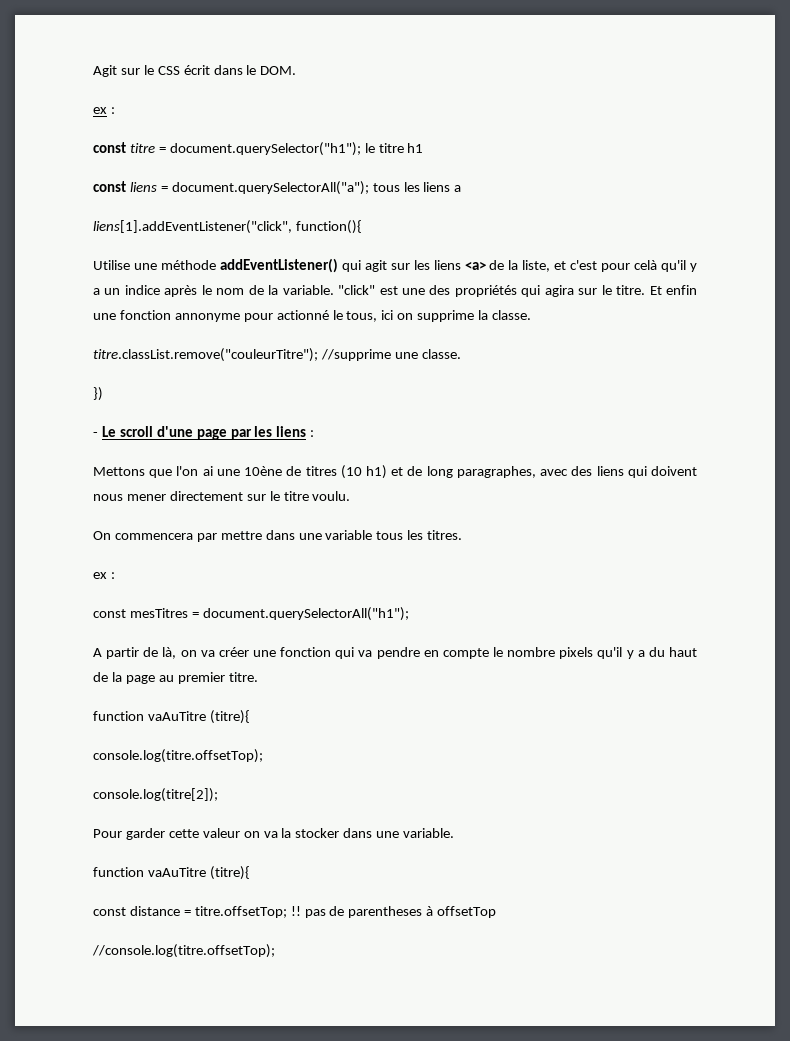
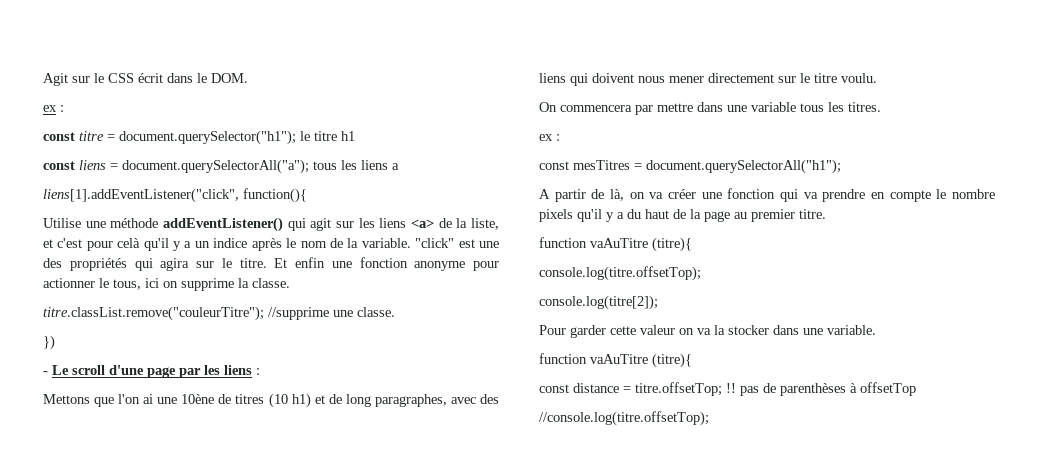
[174,310,329,322] annonyme pour actionné -> [414,261,499,271] [43,278,95,288] anonyme pour actionner
[376,647,420,659] pendre -> [822,189,866,202] prendre
[348,906,423,918] parentheses -> [780,383,846,396] parenthèses

